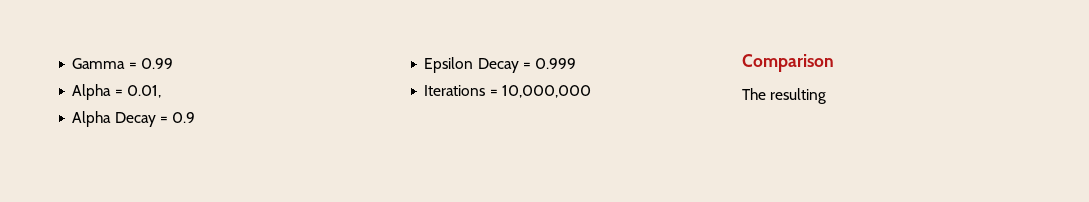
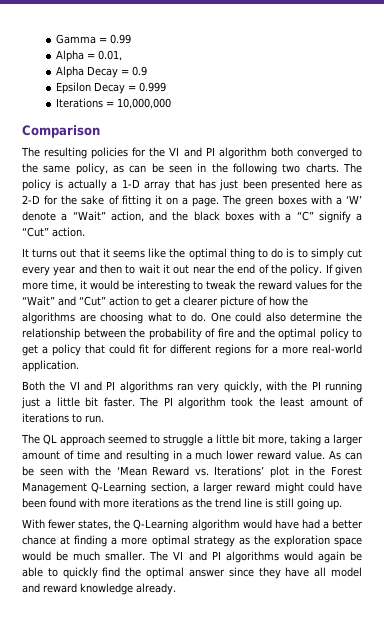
(827, 96) none -> [91,147,362,159] [22,163,362,175] [22,179,362,191] [22,195,362,207] [22,211,362,223] [22,227,85,237] [22,248,362,260] [22,264,362,276] [22,280,362,292] [22,296,308,308] [22,312,362,324] [22,328,362,340] [22,344,362,356] [22,360,79,372] [22,381,362,393] [21,397,363,409] [22,413,104,423] [21,434,363,446] [22,450,363,462] [22,466,362,478] [22,482,362,494] [22,498,342,510] [22,519,363,531] [22,535,362,547] [22,551,362,563] [22,567,362,579] [22,583,176,595] policies for the VI and PI algorithm both converged to the same policy, as can be seen in the following two charts. The policy is actually a 1-D array that has just been presented here as 2-D for the sake of fitting it on a page. The green boxes with a ‘W’ denote a “Wait” action, and the black boxes with a “C” signify a “Cut” action. // It turns out that it seems like the optimal thing to do is to simply cut every year and then to wait it out near the end of the policy. If given more time, it would be interesting to tweak the reward values for the “Wait” and “Cut” action to get a clearer picture of how the algorithms are choosing what to do. One could also determine the relationship between the probability of fire and the optimal policy to get a policy that could fit for different regions for a more real-world application. // Both the VI and PI algorithms ran very quickly, with the PI running just a little bit faster. The PI algorithm took the least amount of iterations to run. // The QL approach seemed to struggle a little bit more, taking a larger amount of time and resulting in a much lower reward value. As can be seen with the ‘Mean Reward vs. Iterations’ plot in the Forest Management Q-Learning section, a larger reward might could have been found with more iterations as the trend line is still going up. // With fewer states, the Q-Learning algorithm would have had a better chance at finding a more optimal strategy as the exploration space would be much smaller. The VI and PI algorithms would again be able to quickly find the optimal answer since they have all model and reward knowledge already.

